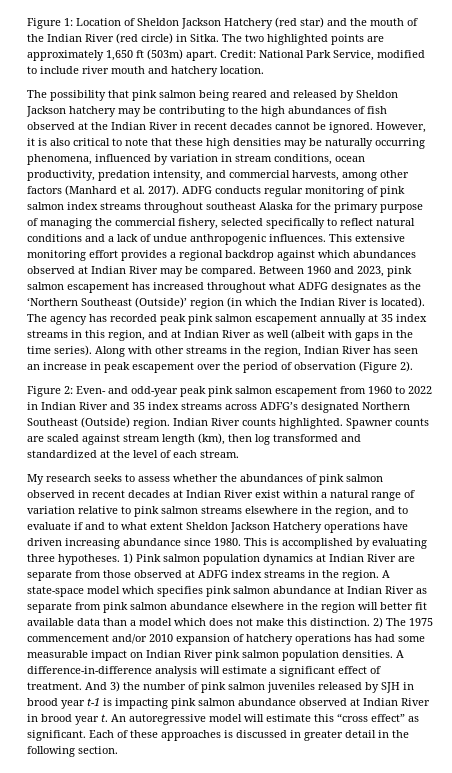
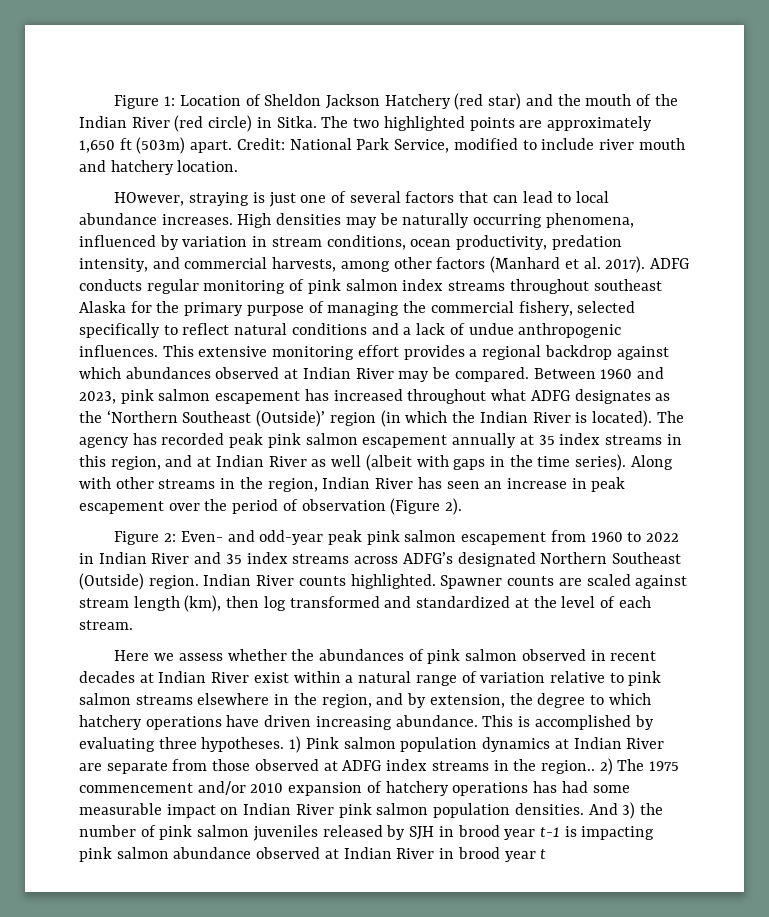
[27,90,398,101] [26,106,387,117] [27,122,426,133] [27,138,230,149] The possibility that pink salmon being reared and released by Sheldon Jackson hatchery may be contributing to the high abundances of fish observed at the Indian River in recent decades cannot be ignored. However, it is also critical to note that these high -> [114,191,610,207] [79,213,272,228] HOwever, straying is just one of several factors that can lead to local abundance increases. High
[27,474,135,485] My research seeks to -> [114,650,175,661] Here we
[398,506,408,514] [27,522,322,533] to evaluate if and to what extent Sheldon Jackson Hatchery -> [407,693,651,708] [79,715,142,730] by extension, the degree to which hatchery
[123,538,241,546] abundance since 1980. -> [395,715,478,727] abundance.
[342,570,390,581] [27,586,427,597] [27,602,427,613] [27,618,370,626] region. A state-space model which specifies pink salmon abundance at Indian River as separate from pink salmon abundance elsewhere in the region will better fit available data than a model which does not make this distinction. -> [540,760,595,774] region..
[396,650,404,658] [27,666,381,677] [27,682,82,690] A difference-in-difference analysis will estimate a significant effect of treatment. -> (584, 809) none
[101,713,419,725] [27,730,409,741] [27,746,118,757] t. An autoregressive model will estimate this “cross effect” as significant. Each of these approaches is discussed in greater detail in the following section. -> [540,849,547,859] t

